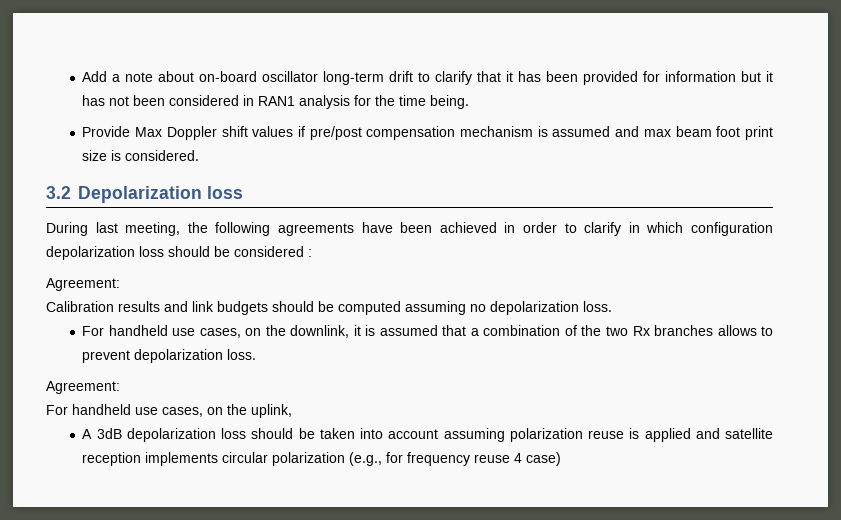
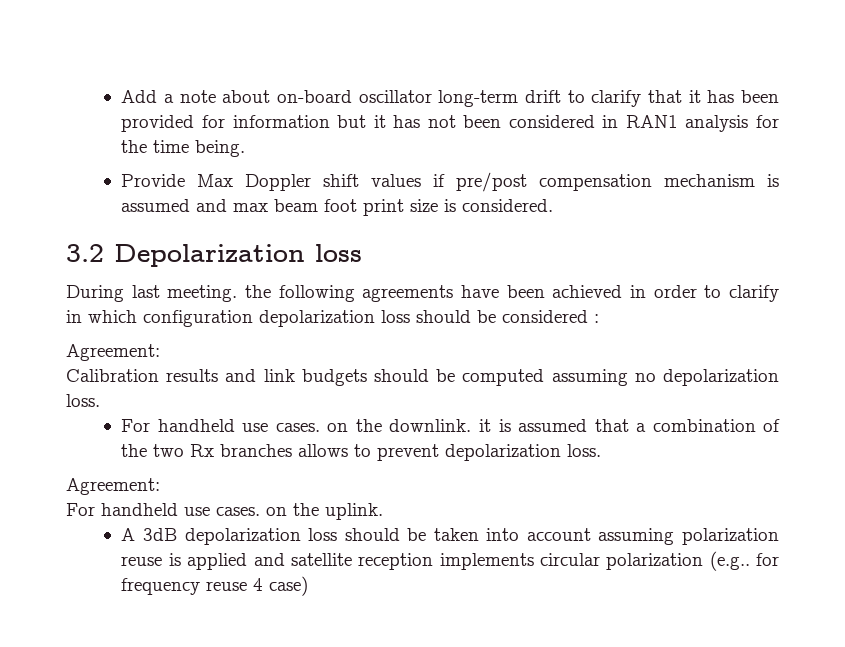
[125,222,181,236] meeting, -> [167,285,238,302] meeting.
[199,325,350,338] cases, on the downlink, -> [275,419,472,432] cases. on the downlink.
[162,404,292,418] cases, on the uplink, -> [216,503,383,520] cases. on the uplink.
[349,452,383,466] (e.g., -> [709,551,750,571] (e.g..

